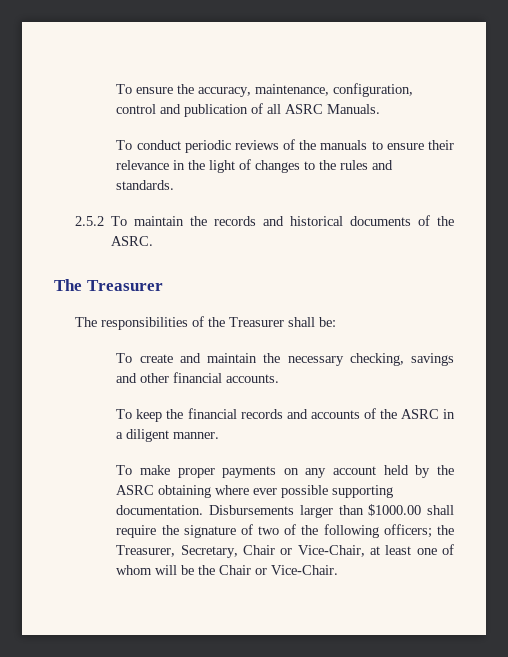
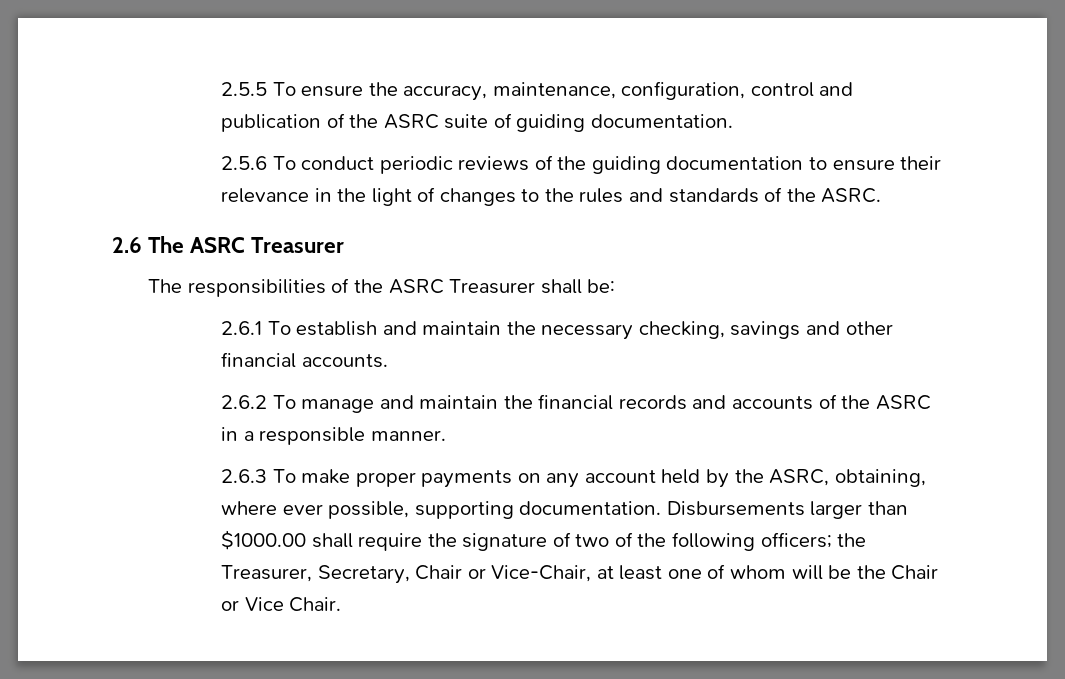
(116, 89) none -> [221,82,268,96] 2.5.5
[267,104,381,114] all ASRC Manuals. // -> [349,113,733,132] [221,156,268,170] the ASRC suite of guiding documentation. // 2.5.6
[320,140,368,150] manuals -> [591,156,804,174] guiding documentation
[116,180,175,190] [74,216,412,226] standards. // 2.5.2 To maintain the records and historical documents -> [668,188,759,203] standards
[54,279,82,291] The -> [112,236,246,253] 2.6 The ASRC
(225, 322) none -> [388,279,444,294] ASRC
[116,353,173,363] To create -> [221,321,378,336] 2.6.1 To establish
[116,409,163,422] To keep -> [221,395,499,413] 2.6.2 To manage and maintain
[126,429,170,442] diligent -> [259,427,366,445] responsible
(220, 435) none -> [221,469,268,483] 2.6.3
[116,485,212,498] ASRC obtaining -> [769,469,926,487] ASRC, obtaining,
[281,485,329,498] possible -> [328,501,410,519] possible,
[271,565,339,575] Vice-Chair. -> [244,597,342,612] Vice Chair.

